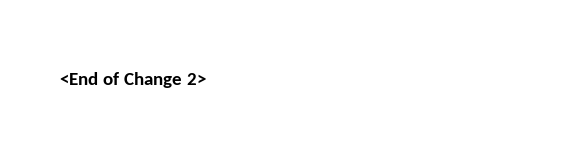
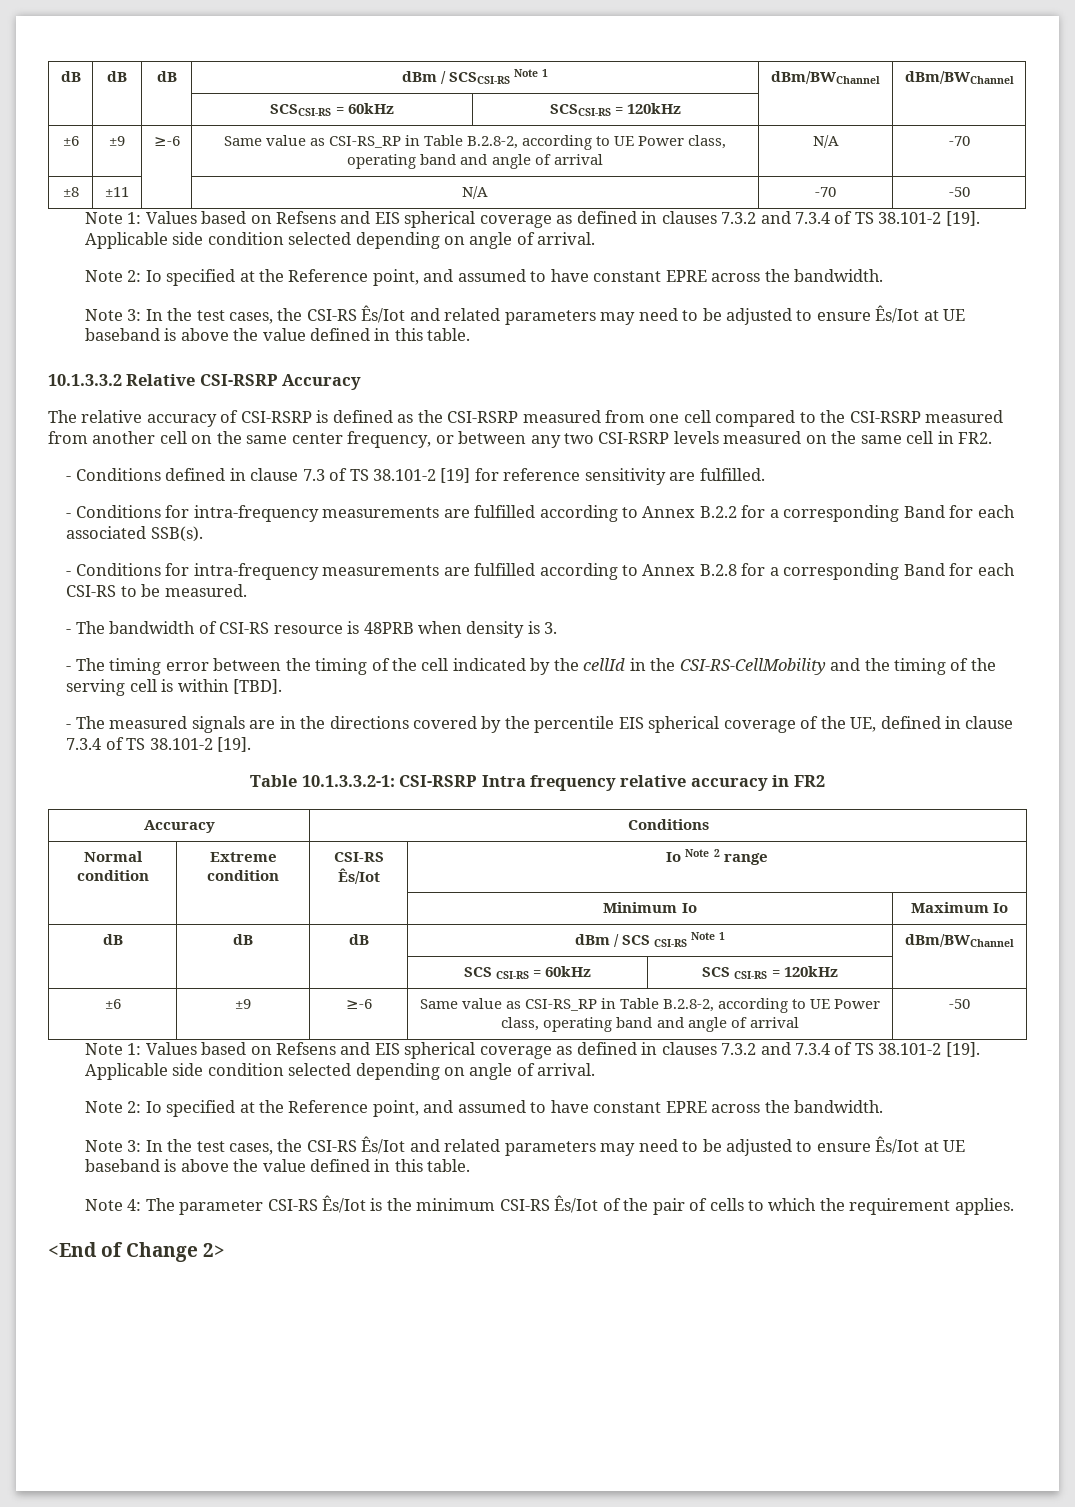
(60, 78) none -> [60,71,81,82] [107,71,127,82] [156,71,177,82] [401,69,549,84] [771,71,880,84] [904,71,1014,84] [270,103,394,116] [549,103,682,116] [62,136,79,146] [109,136,125,146] [153,136,180,146] [223,135,727,150] [347,154,603,169] [812,135,839,148] [948,136,970,146] [62,187,79,197] [105,187,129,197] [462,186,488,199] [815,187,836,197] [948,187,970,197] [84,211,980,228] [84,232,596,249] [84,269,883,286] [84,305,966,325] [84,328,471,341] [48,374,362,390] [48,410,1004,427] [48,431,993,448] [66,468,765,485] [66,505,1015,522] [66,526,203,542] [66,563,1015,580] [66,584,247,597] [66,621,558,638] [66,658,996,675] [66,679,283,696] [66,716,1014,733] [66,737,252,752] [250,775,825,791] [143,820,215,833] [627,819,709,830] [83,851,143,862] [76,870,149,881] [209,852,277,862] [207,870,279,881] [333,852,384,862] [337,868,380,884] [666,849,768,865] [603,902,697,913] [910,902,1009,913] [102,934,123,945] [233,934,253,945] [348,934,369,945] [574,932,726,947] [905,934,1014,947] [463,966,592,979] [702,966,838,979] [104,999,121,1009] [235,999,251,1009] [345,999,372,1009] [419,998,881,1013] [501,1017,799,1032] [949,999,970,1009] [84,1042,980,1059] [84,1063,596,1080] [84,1100,883,1117] [84,1136,966,1156] [84,1159,471,1172] [84,1195,1014,1215] dB | dB | dB | dBm / SCSCSI-RS Note 1 | dBm/BWChannel | dBm/BWChannel // | | | SCSCSI-RS = 60kHz | SCSCSI-RS = 120kHz | | // ±6 | ±9 | ≥-6 | Same value as CSI-RS_RP in Table B.2.8-2, according to UE Power class, operating band and angle of arrival | N/A | -70 // ±8 | ±11 | | N/A | -70 | -50 // Note 1: Values based on Refsens and EIS spherical coverage as defined in clauses 7.3.2 and 7.3.4 of TS 38.101-2 [19]. Applicable side condition selected depending on angle of arrival. // Note 2: Io specified at the Reference point, and assumed to have constant EPRE across the bandwidth. // Note 3: In the test cases, the CSI-RS Ês/Iot and related parameters may need to be adjusted to ensure Ês/Iot at UE baseband is above the value defined in this table. // 10.1.3.3.2 Relative CSI-RSRP Accuracy // The relative accuracy of CSI-RSRP is defined as the CSI-RSRP measured from one cell compared to the CSI-RSRP measured from another cell on the same center frequency, or between any two CSI-RSRP levels measured on the same cell in FR2. // - Conditions defined in clause 7.3 of TS 38.101-2 [19] for reference sensitivity are fulfilled. // - Conditions for intra-frequency measurements are fulfilled according to Annex B.2.2 for a corresponding Band for each associated SSB(s). // - Conditions for intra-frequency measurements are fulfilled according to Annex B.2.8 for a corresponding Band for each CSI-RS to be measured. // - The bandwidth of CSI-RS resource is 48PRB when density is 3. // - The timing error between the timing of the cell indicated by the cellId in the CSI-RS-CellMobility and the timing of the serving cell is within [TBD]. // - The measured signals are in the directions covered by the percentile EIS spherical coverage of the UE, defined in clause 7.3.4 of TS 38.101-2 [19]. // Table 10.1.3.3.2-1: CSI-RSRP Intra frequency relative accuracy in FR2 // Accuracy | Conditions // Normal condition | Extreme condition | CSI-RS Ês/Iot | Io Note 2 range // | | | Minimum Io | Maximum Io // dB | dB | dB | dBm / SCS CSI-RS Note 1 | dBm/BWChannel // | | | SCS CSI-RS = 60kHz | SCS CSI-RS = 120kHz | // ±6 | ±9 | ≥-6 | Same value as CSI-RS_RP in Table B.2.8-2, according to UE Power class, operating band and angle of arrival | -50 // Note 1: Values based on Refsens and EIS spherical coverage as defined in clauses 7.3.2 and 7.3.4 of TS 38.101-2 [19]. Applicable side condition selected depending on angle of arrival. // Note 2: Io specified at the Reference point, and assumed to have constant EPRE across the bandwidth. // Note 3: In the test cases, the CSI-RS Ês/Iot and related parameters may need to be adjusted to ensure Ês/Iot at UE baseband is above the value defined in this table. // Note 4: The parameter CSI-RS Ês/Iot is the minimum CSI-RS Ês/Iot of the pair of cells to which the requirement applies. //

